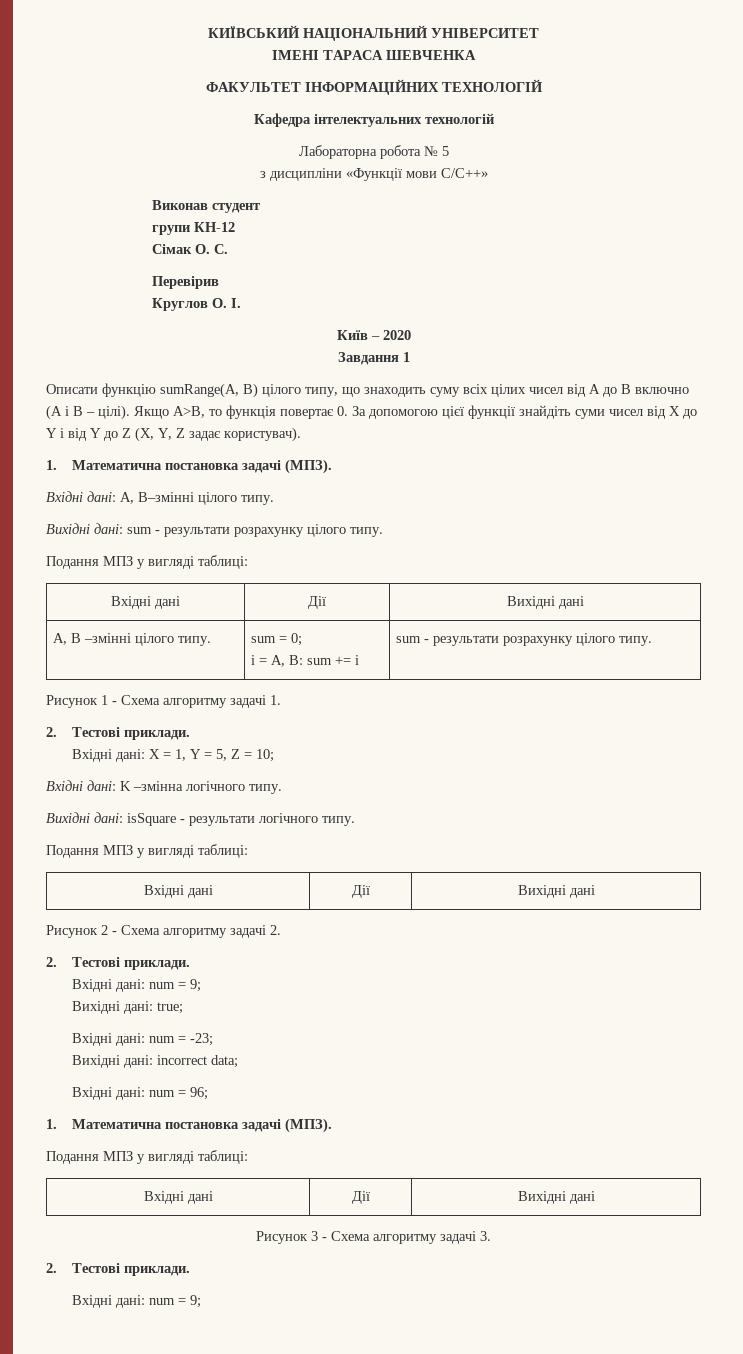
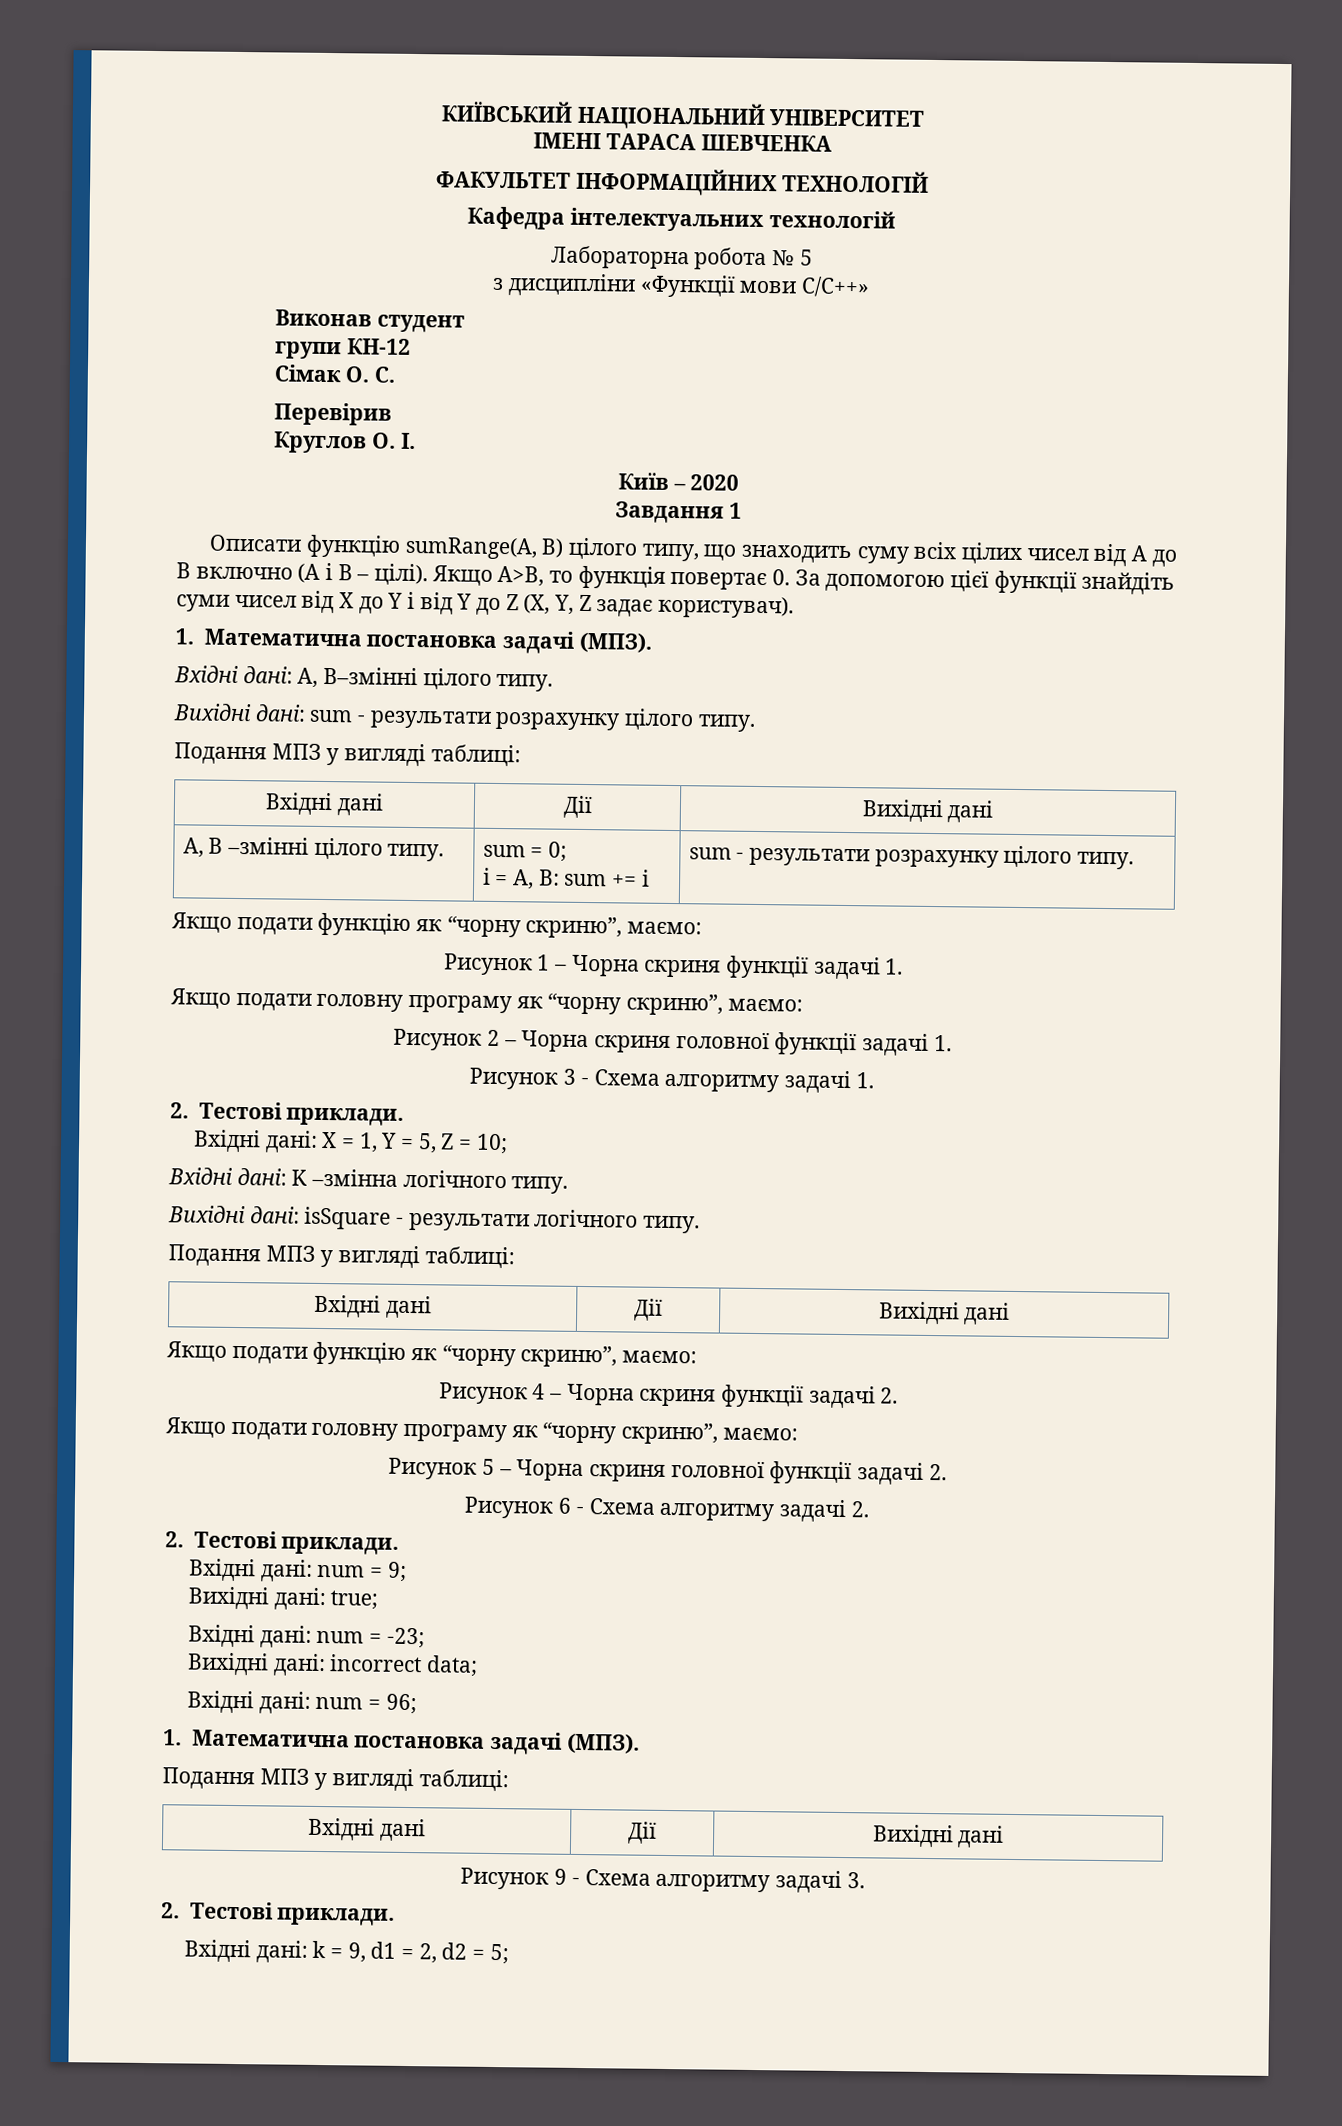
[46,695,108,708] Рисунок 1 -> [171,912,703,939] [443,953,904,980] [170,988,803,1016] [393,1028,952,1056] [469,1067,577,1090] Якщо подати функцію як “чорну скриню”, маємо: // Рисунок 1 – Чорна скриня функції задачі 1. // Якщо подати головну програму як “чорну скриню”, маємо: // Рисунок 2 – Чорна скриня головної функції задачі 1. // Рисунок 3
[46,925,108,938] Рисунок 2 -> [166,1341,698,1368] [438,1382,899,1409] [165,1417,798,1445] [388,1457,947,1485] [464,1496,572,1519] Якщо подати функцію як “чорну скриню”, маємо: // Рисунок 4 – Чорна скриня функції задачі 2. // Якщо подати головну програму як “чорну скриню”, маємо: // Рисунок 5 – Чорна скриня головної функції задачі 2. // Рисунок 6
[311,1231,318,1241] 3 -> [554,1868,568,1885] 9
[149,1295,202,1308] num = 9; -> [312,1940,509,1965] k = 9, d1 = 2, d2 = 5;

